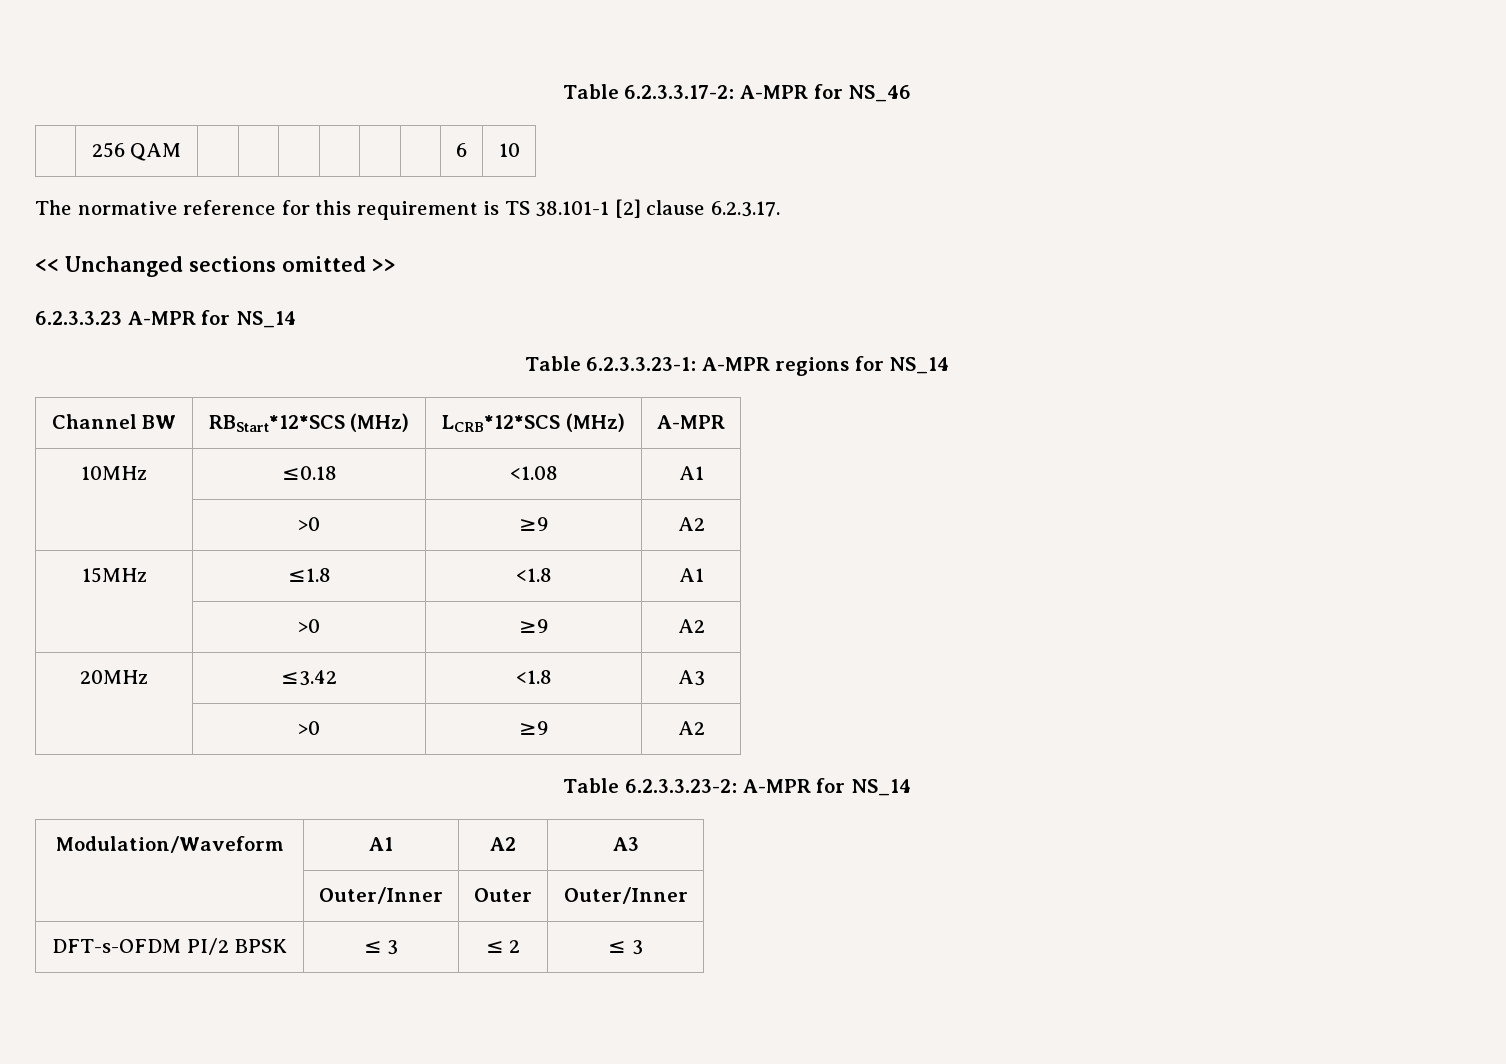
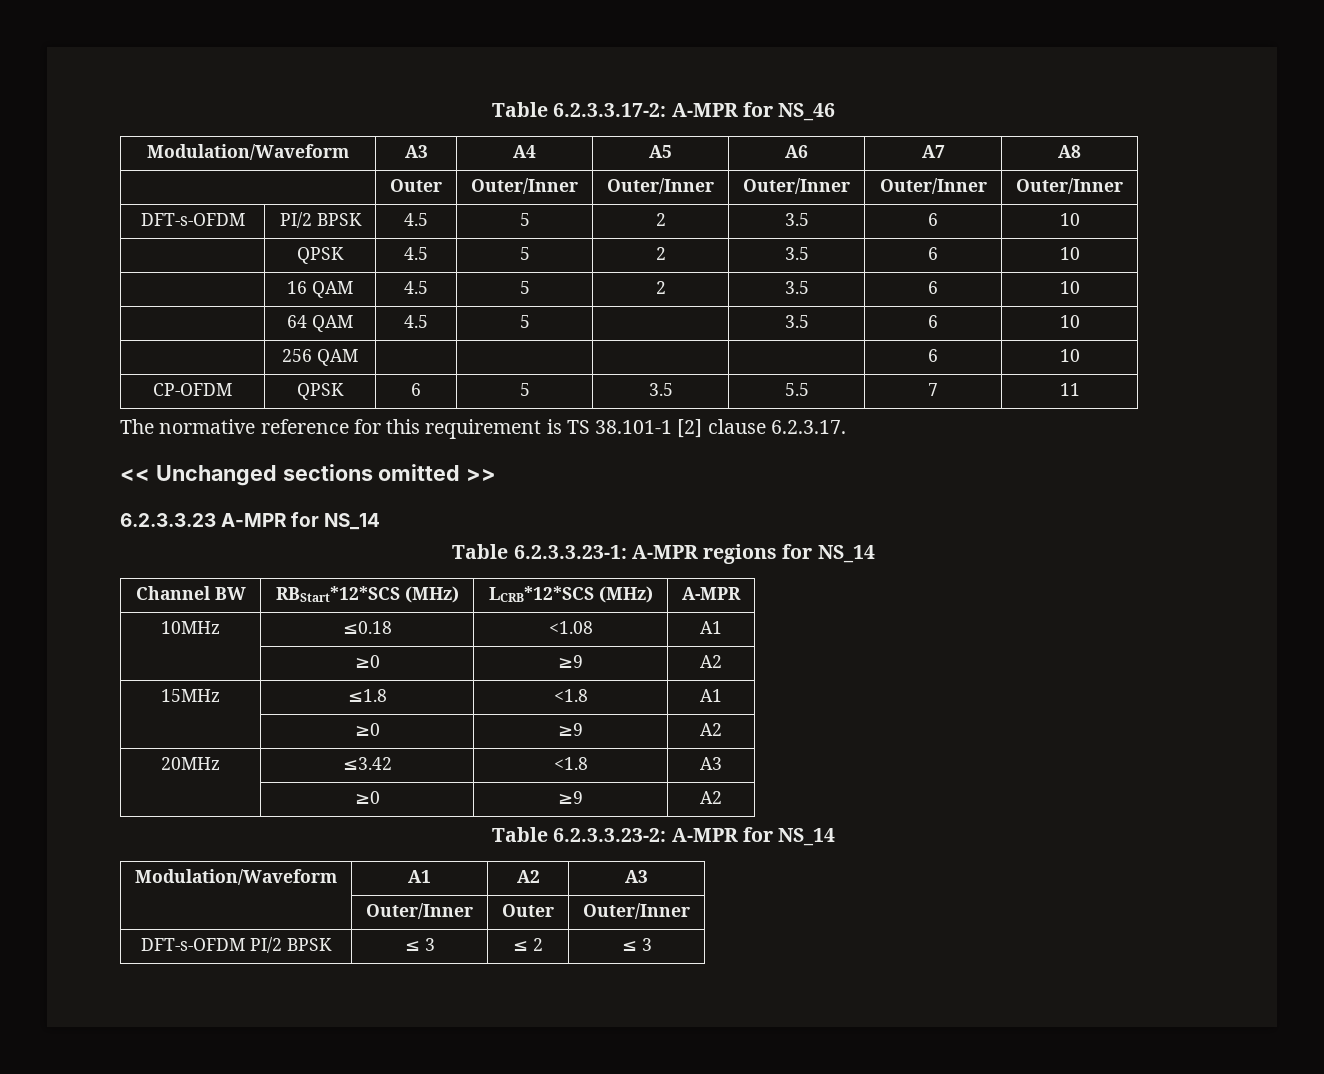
[91,142,182,161] [456,143,467,157] [498,143,520,157] | 256 QAM | | | | | | | 6 | 10 -> [147,144,349,160] [404,145,428,158] [513,145,536,158] [649,145,672,158] [785,145,808,158] [921,145,945,158] [1058,145,1081,158] [390,179,442,192] [471,178,578,194] [607,178,714,194] [743,178,850,194] [879,178,987,194] [1016,178,1123,194] [140,213,245,226] [279,212,362,228] [404,213,428,226] [519,213,530,226] [655,213,666,226] [784,213,809,226] [928,213,938,226] [1059,213,1080,226] [297,247,344,264] [404,247,428,260] [519,247,530,260] [655,247,666,260] [784,247,809,260] [928,247,938,260] [1059,247,1080,260] [287,281,353,298] [404,281,428,294] [519,281,530,294] [655,281,666,294] [784,281,809,294] [928,281,938,294] [1059,281,1080,294] [287,315,353,332] [404,315,428,328] [519,315,530,328] [784,315,809,328] [928,315,938,328] [1059,315,1080,328] [282,349,358,366] [928,349,938,362] [1059,349,1080,362] [153,383,232,396] [297,383,344,400] [411,383,421,396] [519,383,530,396] [648,383,673,396] [784,383,809,396] [928,383,938,396] [1059,383,1080,396] Modulation/Waveform | A3 | A4 | A5 | A6 | A7 | A8 // | Outer | Outer/Inner | Outer/Inner | Outer/Inner | Outer/Inner | Outer/Inner // DFT-s-OFDM | PI/2 BPSK | 4.5 | 5 | 2 | 3.5 | 6 | 10 // | QPSK | 4.5 | 5 | 2 | 3.5 | 6 | 10 // | 16 QAM | 4.5 | 5 | 2 | 3.5 | 6 | 10 // | 64 QAM | 4.5 | 5 | | 3.5 | 6 | 10 // | 256 QAM | | | | | 6 | 10 // CP-OFDM | QPSK | 6 | 5 | 3.5 | 5.5 | 7 | 11
[298,517,320,531] >0 -> [354,655,380,668] ≥0
[298,619,320,633] >0 -> [354,723,380,736] ≥0
[298,721,320,735] >0 -> [354,791,380,804] ≥0

